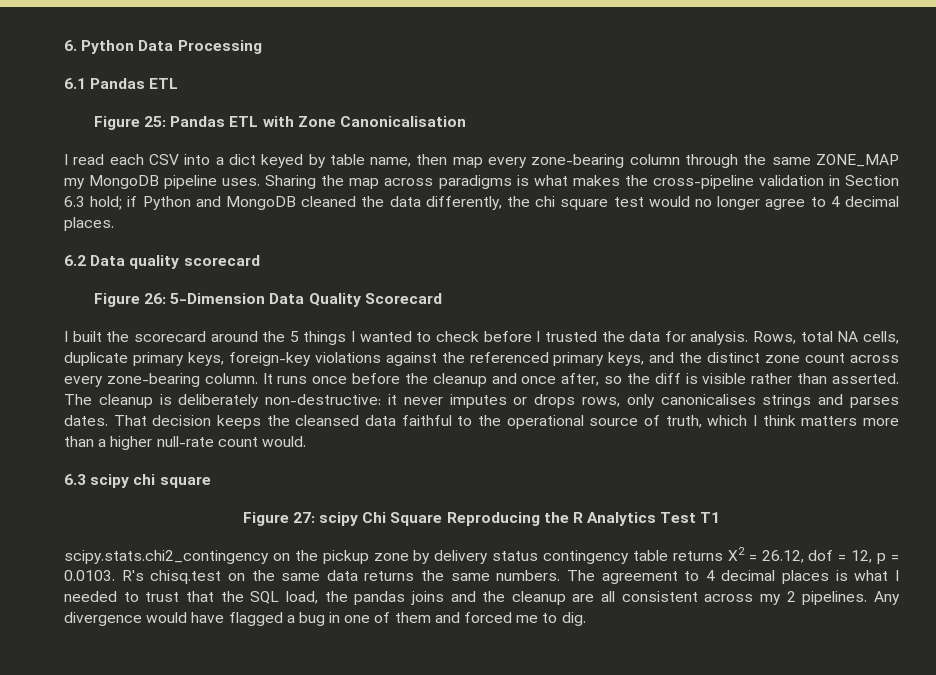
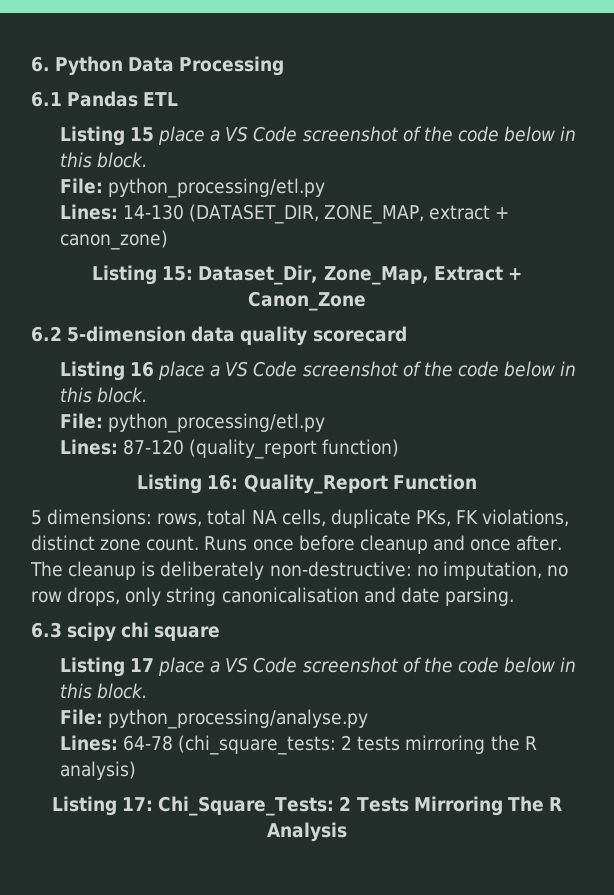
[93,116,466,130] [64,154,899,168] [64,175,899,189] [64,196,900,210] [64,217,114,231] Figure 25: Pandas ETL with Zone Canonicalisation // I read each CSV into a dict keyed by table name, then map every zone-bearing column through the same ZONE_MAP my MongoDB pipeline uses. Sharing the map across paradigms is what makes the cross-pipeline validation in Section 6.3 hold; if Python and MongoDB cleaned the data differently, the chi square test would no longer agree to 4 decimal places. -> [59,126,577,146] [59,152,147,168] [59,178,325,198] [59,204,510,224] [59,230,168,250] [92,265,522,285] [248,291,366,311] Listing 15 place a VS Code screenshot of the code below in this block. // File: python_processing/etl.py // Lines: 14-130 (DATASET_DIR, ZONE_MAP, extract + canon_zone) // Listing 15: Dataset_Dir, Zone_Map, Extract + Canon_Zone
[90,255,126,266] Data -> [67,326,236,342] 5-dimension data
[93,293,442,307] [64,331,899,345] [64,352,899,366] [64,373,308,387] Figure 26: 5-Dimension Data Quality Scorecard // I built the scorecard around the 5 things I wanted to check before I trusted the data for analysis. Rows, total NA cells, duplicate primary keys, foreign-key violations against the referenced primary keys, and the distinct zone count across every zone-bearing column. It runs -> [59,361,577,381] [59,387,147,403] [59,413,325,433] [59,439,400,459] [137,474,477,494] [31,509,570,528] [31,535,248,551] Listing 16 place a VS Code screenshot of the code below in this block. // File: python_processing/etl.py // Lines: 87-120 (quality_report function) // Listing 16: Quality_Report Function // 5 dimensions: rows, total NA cells, duplicate PKs, FK violations, distinct zone count. Runs
[404,373,428,384] the -> (355, 543) none
[561,373,900,386] after, so the diff is visible rather than asserted. -> [516,535,563,551] after.
[388,394,899,408] [64,415,899,429] [64,436,306,450] [64,474,211,488] [242,512,721,526] [64,547,900,564] [64,570,900,584] [64,591,900,605] [64,612,586,626] it never imputes or drops rows, only canonicalises strings and parses dates. That decision keeps the cleansed data faithful to the operational source of truth, which I think matters more than a higher null-rate count would. // 6.3 scipy chi square // Figure 27: scipy Chi Square Reproducing the R Analytics Test T1 // scipy.stats.chi2_contingency on the pickup zone by delivery status contingency table returns X2 = 26.12, dof = 12, p = 0.0103. R's chisq.test on the same data returns the same numbers. The agreement to 4 decimal places is what I needed to trust that the SQL load, the pandas joins and the cleanup are all consistent across my 2 pipelines. Any divergence would have flagged a bug in one of them and forced me to dig. -> [416,561,568,580] [31,587,514,606] [31,622,221,642] [59,657,577,677] [59,683,147,699] [59,709,368,729] [59,735,537,755] [59,761,136,780] [52,796,562,816] [267,822,347,842] no imputation, no row drops, only string canonicalisation and date parsing. // 6.3 scipy chi square // Listing 17 place a VS Code screenshot of the code below in this block. // File: python_processing/analyse.py // Lines: 64-78 (chi_square_tests: 2 tests mirroring the R analysis) // Listing 17: Chi_Square_Tests: 2 Tests Mirroring The R Analysis

